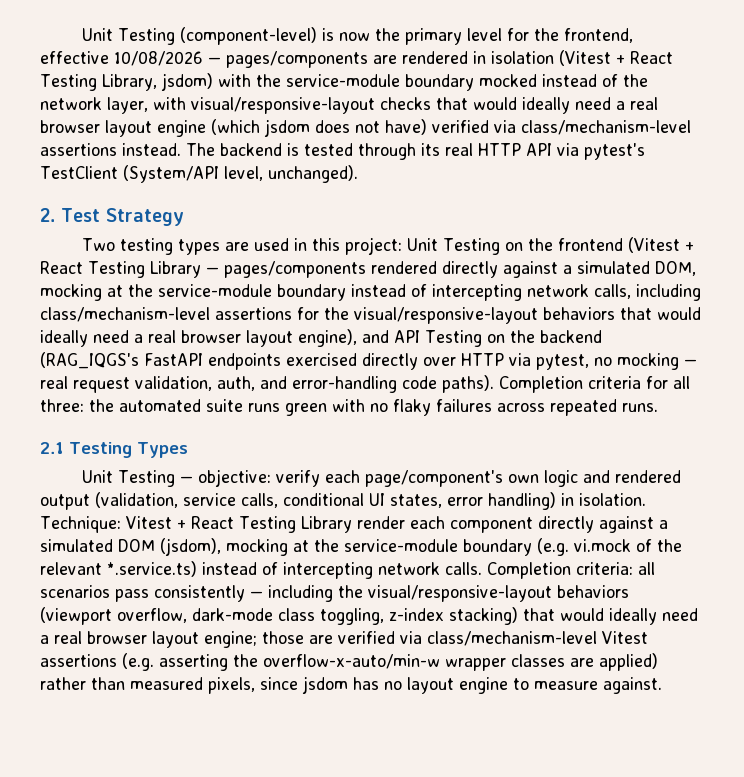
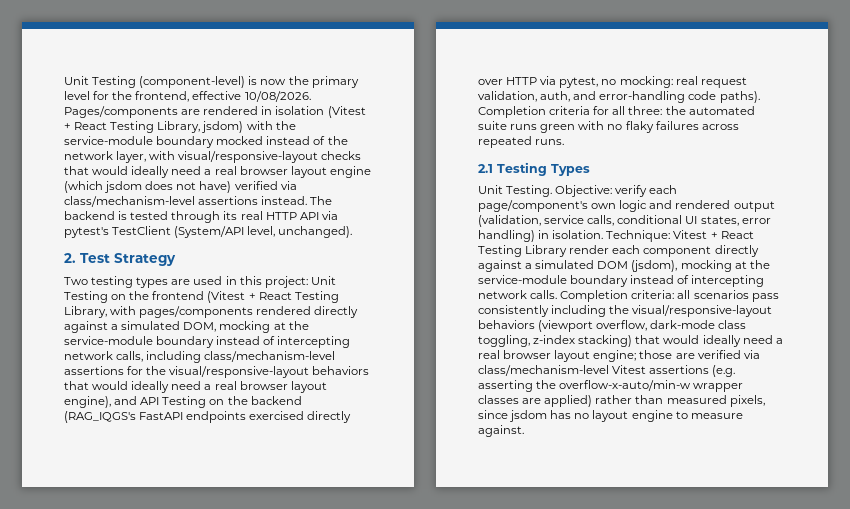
[114,51,368,68] 10/08/2026 — pages/components -> [244,91,311,102] [64,106,178,118] 10/08/2026. Pages/components
[149,261,219,278] Library — -> [64,306,137,318] Library, with
[617,353,697,370] mocking — -> [619,76,673,88] mocking:
[117,469,271,487] Testing — objective: -> [506,185,613,197] Testing. Objective:
[537,538,682,556] [40,561,197,577] (e.g. vi.mock of the relevant *.service.ts) -> (629, 281) none
[250,591,263,598] — -> (549, 311) none

